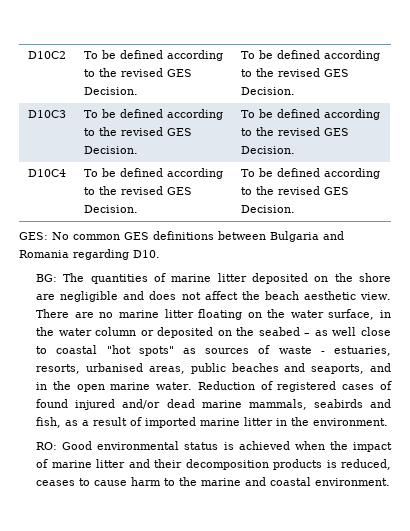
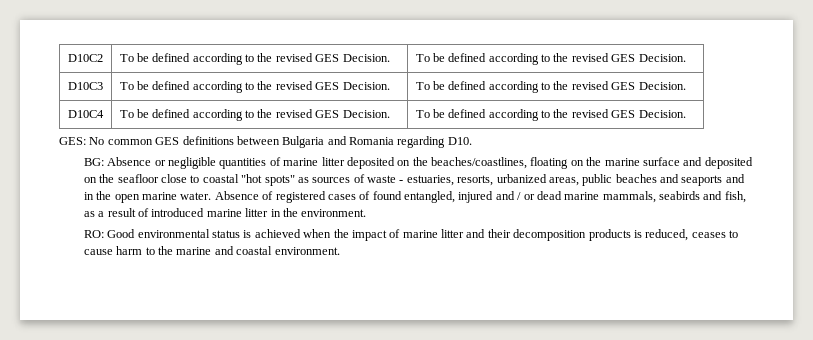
[63,273,85,282] The -> [107,157,217,169] Absence or negligible
[359,273,391,282] [36,291,392,302] [36,309,391,320] [36,327,357,338] shore are negligible and does not affect the beach aesthetic view. There are no marine litter floating on the water surface, in the water column or deposited on the seabed – as well -> [431,157,753,169] [83,174,159,183] beaches/coastlines, floating on the marine surface and deposited on the seafloor
[86,363,144,372] urbanised -> [496,174,547,183] urbanized
[311,364,365,374] seaports, -> [681,175,723,186] seaports
[197,381,255,390] Reduction -> [214,191,259,200] Absence
[75,399,161,410] injured and/or -> [404,191,535,203] entangled, injured and / or
[145,417,197,428] imported -> [151,208,205,217] introduced

